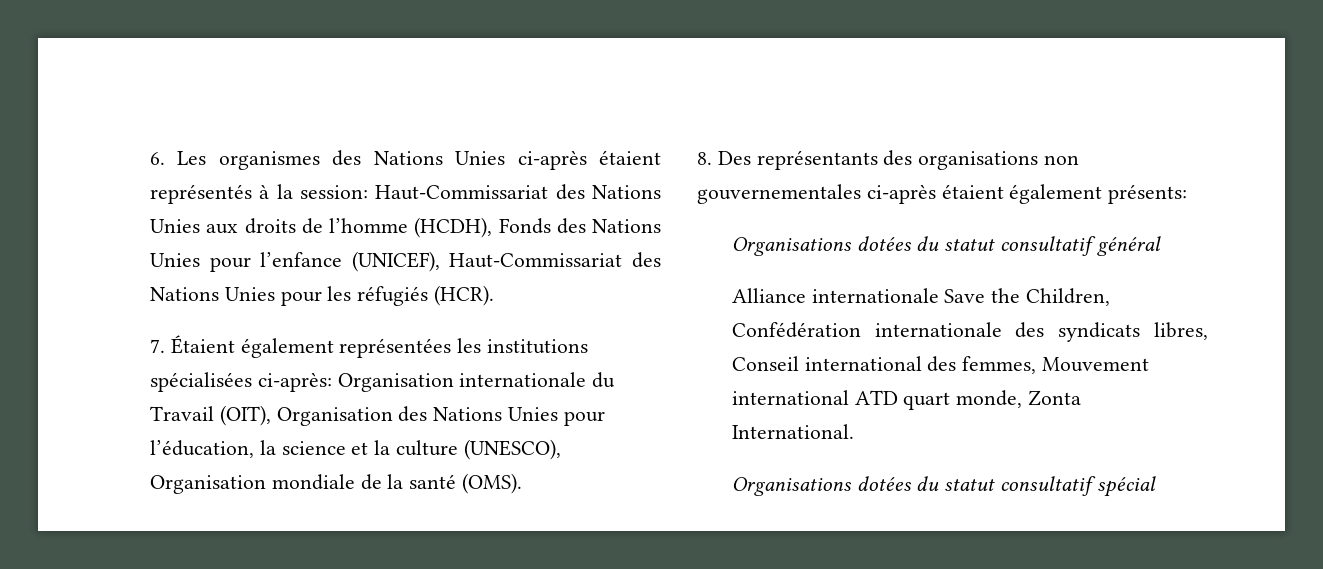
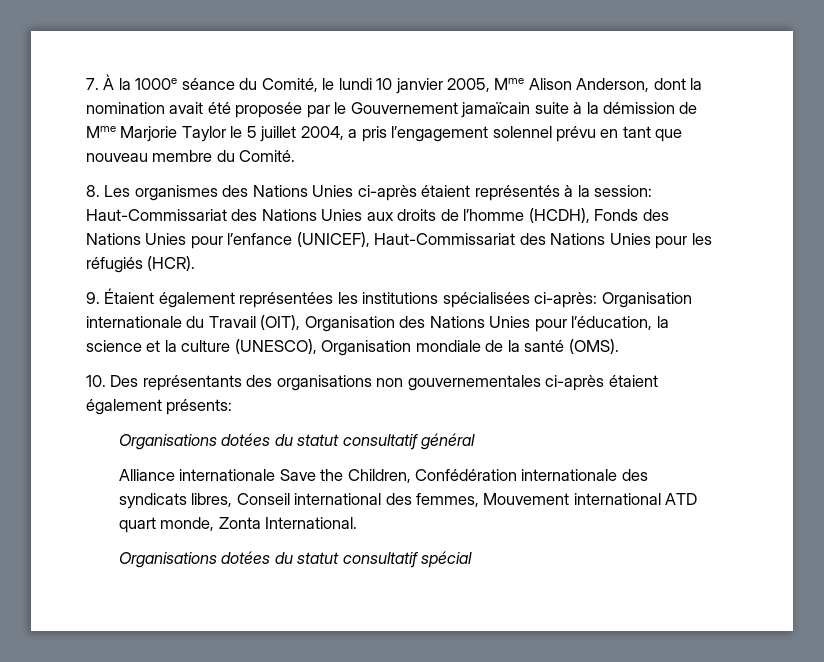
[150,152,165,165] 6. -> [86,74,703,94] [86,102,698,118] [86,126,683,142] [86,150,296,162] [86,185,100,197] 7. À la 1000e séance du Comité, le lundi 10 janvier 2005, Mme Alison Anderson, dont la nomination avait été proposée par le Gouvernement jamaïcain suite à la démission de Mme Marjorie Taylor le 5 juillet 2004, a pris l’engagement solennel prévu en tant que nouveau membre du Comité. // 8.
[150,339,165,353] 7. -> [86,292,100,304] 9.
[697,152,712,165] 8. -> [86,375,106,387] 10.

